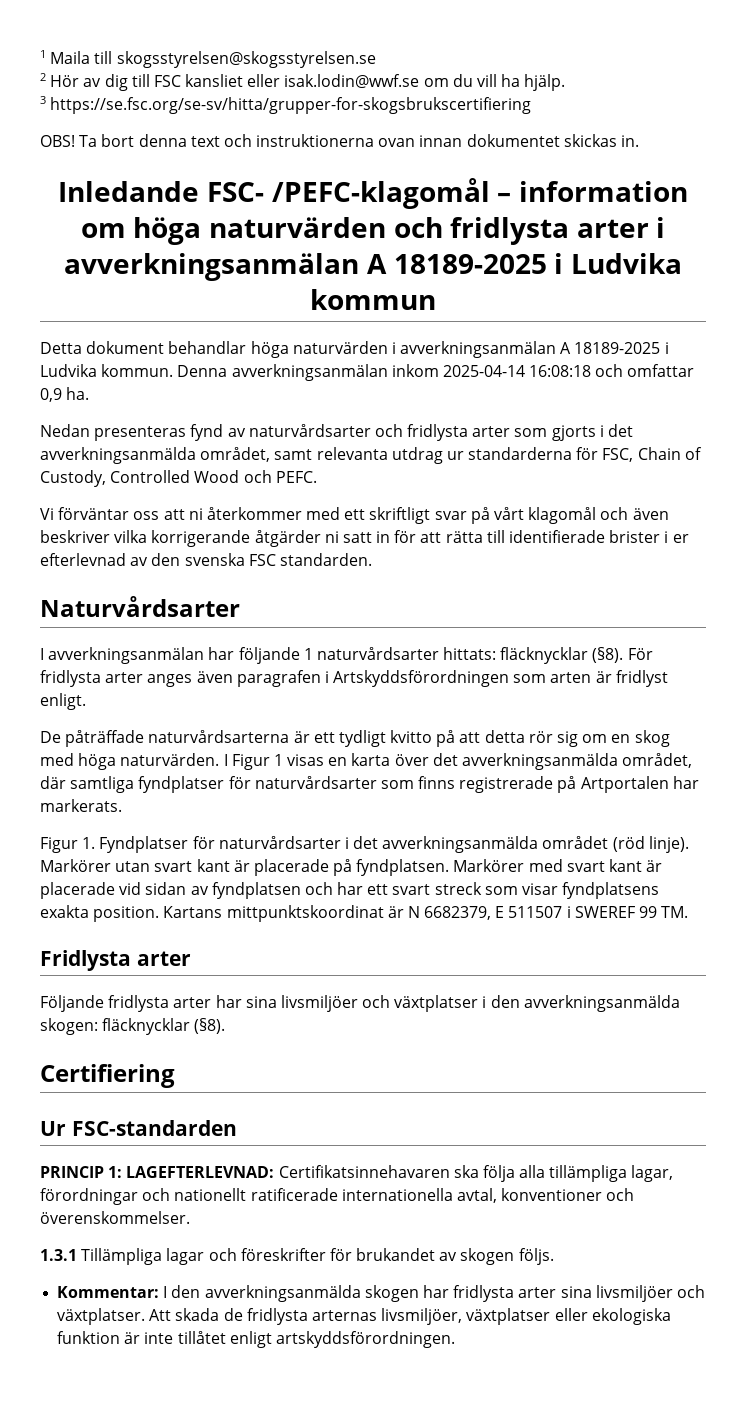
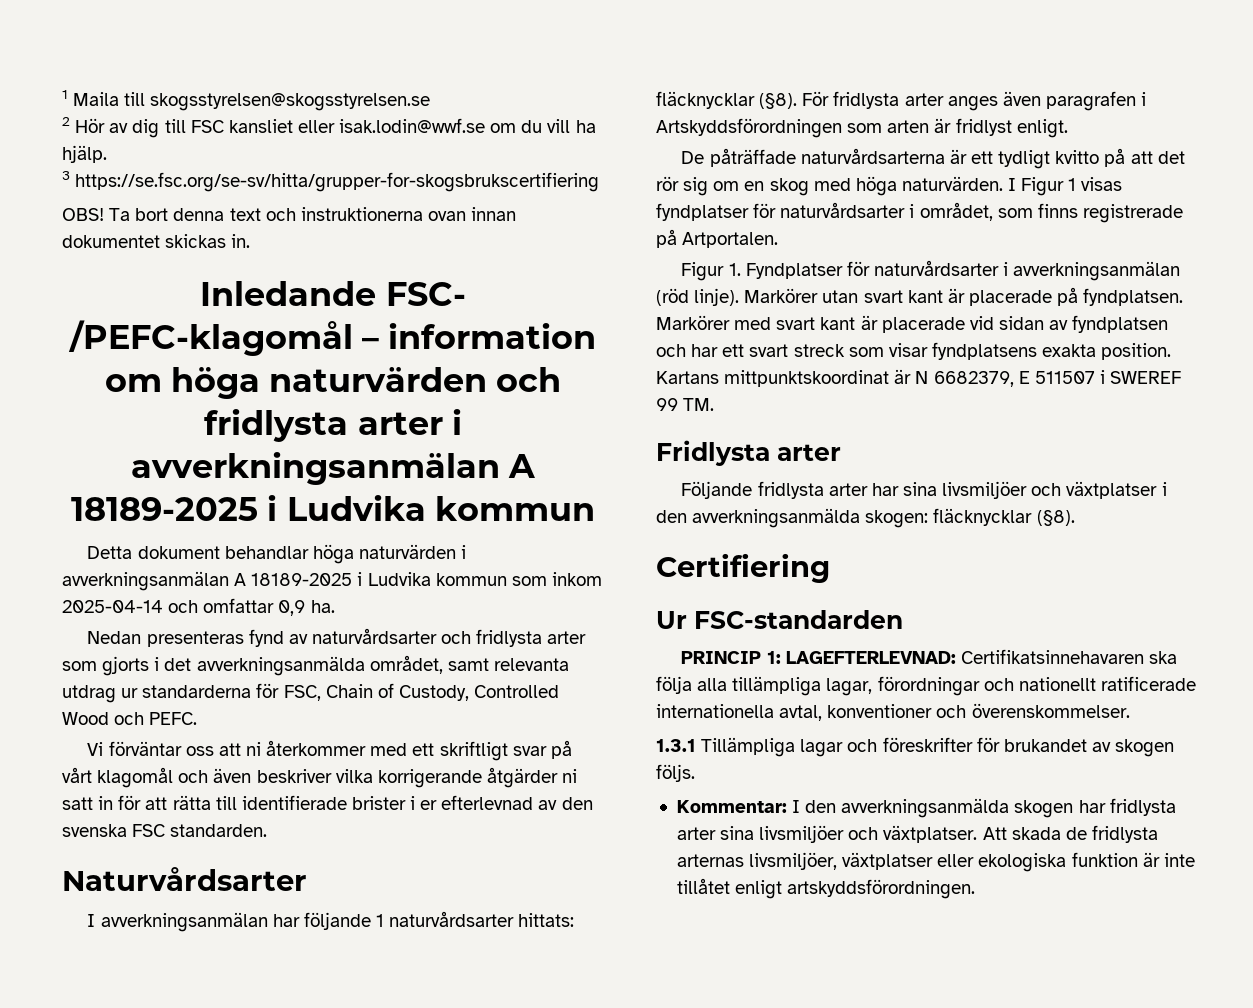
[101,364,388,381] kommun. Denna avverkningsanmälan -> [435,573,547,586] kommun som
[529,365,592,377] 16:08:18 -> (163, 606) none
[484,730,525,743] detta -> [1157,151,1185,164] det
[328,753,693,770] [40,776,135,793] en karta över det avverkningsanmälda området, där samtliga -> (1123, 184) none
(377, 782) none -> [909,202,993,221] i området,
[580,776,699,793] [40,799,122,812] Artportalen har markerats. -> [682,232,779,248] Artportalen.
[353,836,609,853] det avverkningsanmälda området -> [1013,261,1181,281] avverkningsanmälan

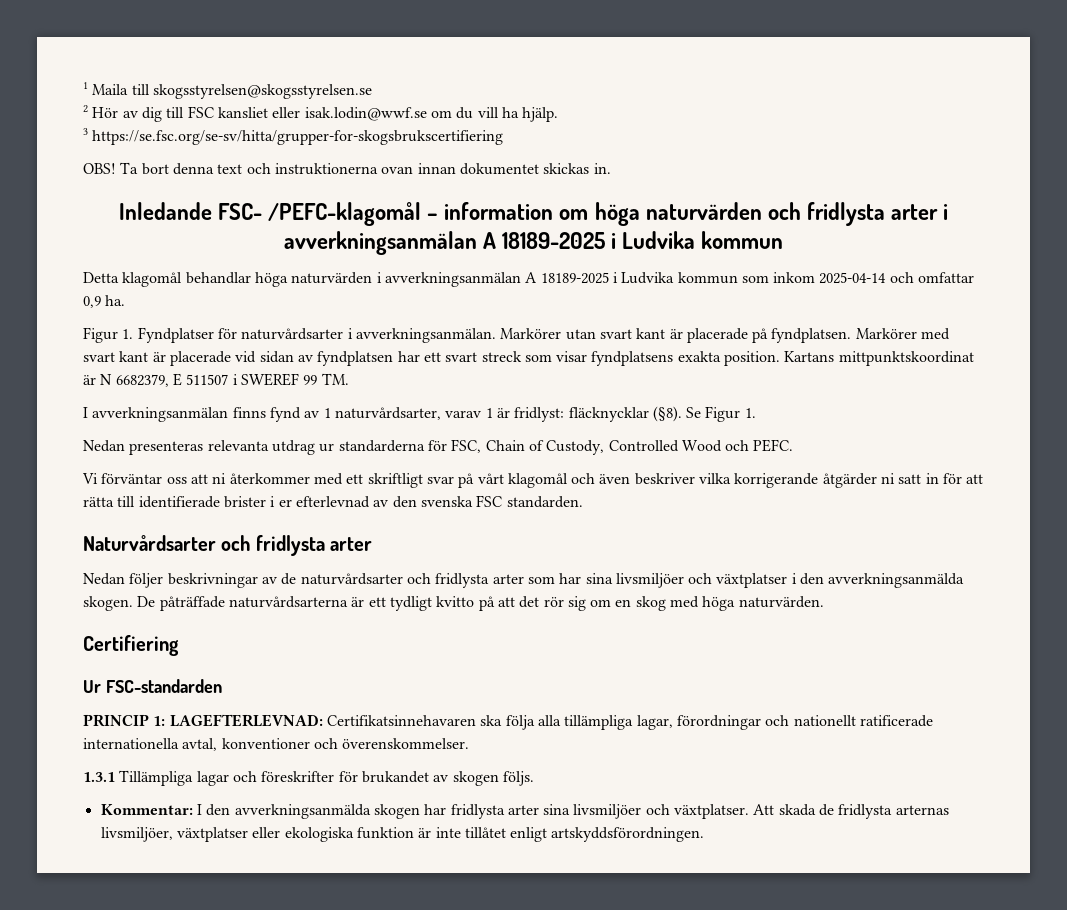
[137,546,220,559] dokument -> [122,272,183,287] klagomål
[87,628,587,647] [62,655,489,676] Nedan presenteras fynd av naturvårdsarter och fridlysta arter som gjorts i det avverkningsanmälda området, samt -> [83,327,951,343] [83,351,974,366] [83,373,349,387] [83,406,756,422] [83,440,204,455] Figur 1. Fyndplatser för naturvårdsarter i avverkningsanmälan. Markörer utan svart kant är placerade på fyndplatsen. Markörer med svart kant är placerade vid sidan av fyndplatsen har ett svart streck som visar fyndplatsens exakta position. Kartans mittpunktskoordinat är N 6682379, E 511507 i SWEREF 99 TM. // I avverkningsanmälan finns fynd av 1 naturvårdsarter, varav 1 är fridlyst: fläcknycklar (§8). Se Figur 1. // Nedan presenteras
[87,911,575,932] [656,91,1147,111] [656,118,1068,138] // I avverkningsanmälan har följande 1 naturvårdsarter hittats: fläcknycklar (§8). För fridlysta arter anges även paragrafen i Artskyddsförordningen som arten är fridlyst enligt. // -> [221,535,373,556] [83,573,965,588] [83,596,133,611] och fridlysta arter // Nedan följer beskrivningar av de naturvårdsarter och fridlysta arter som har sina livsmiljöer och växtplatser i den avverkningsanmälda skogen.
[1008,177,1123,196] [656,202,1183,223] [656,229,779,248] [681,260,1181,281] [656,287,1184,306] [656,315,1169,333] [656,342,1172,360] [656,369,1182,387] [656,398,715,411] [656,440,841,466] [681,481,1167,499] [656,508,1075,528] I Figur 1 visas fyndplatser för naturvårdsarter i området, som finns registrerade på Artportalen. // Figur 1. Fyndplatser för naturvårdsarter i avverkningsanmälan (röd linje). Markörer utan svart kant är placerade på fyndplatsen. Markörer med svart kant är placerade vid sidan av fyndplatsen och har ett svart streck som visar fyndplatsens exakta position. Kartans mittpunktskoordinat är N 6682379, E 511507 i SWEREF 99 TM. // Fridlysta arter // Följande fridlysta arter har sina livsmiljöer och växtplatser i den avverkningsanmälda skogen: fläcknycklar (§8). -> (824, 602) none

